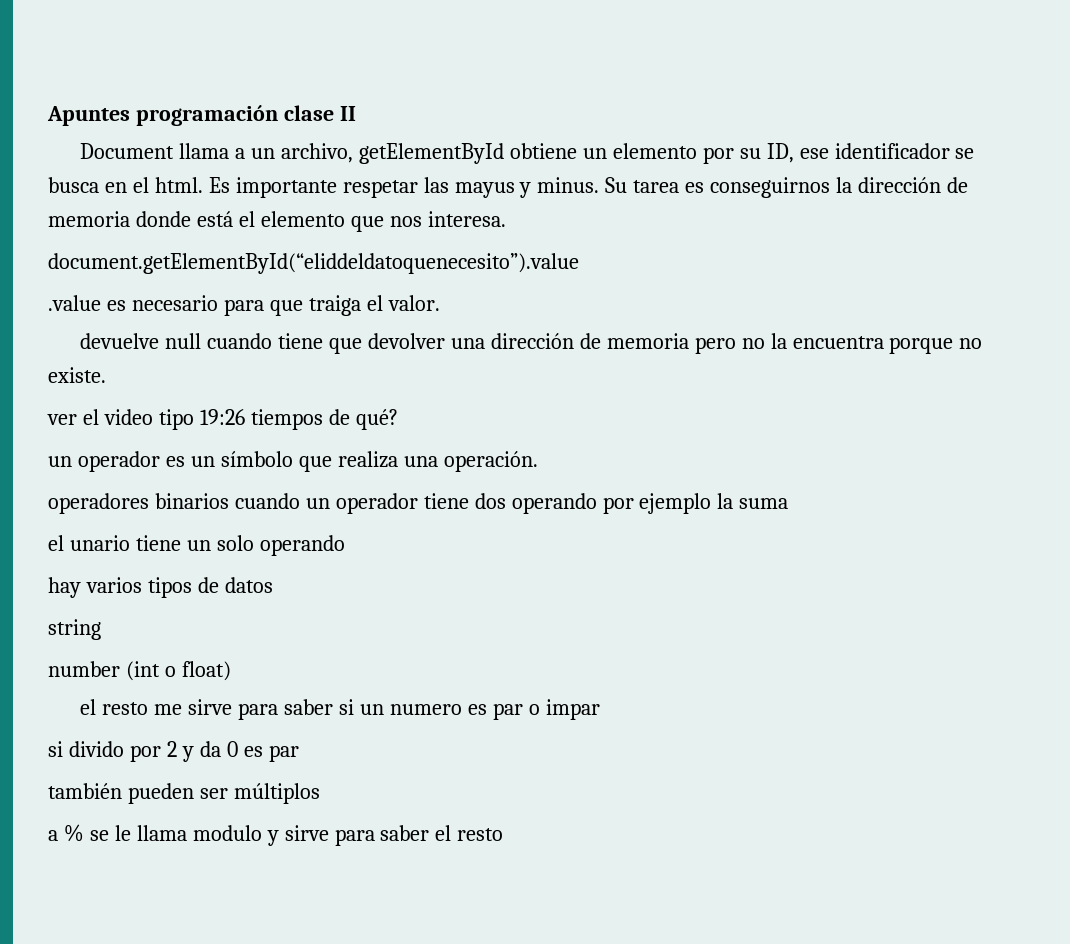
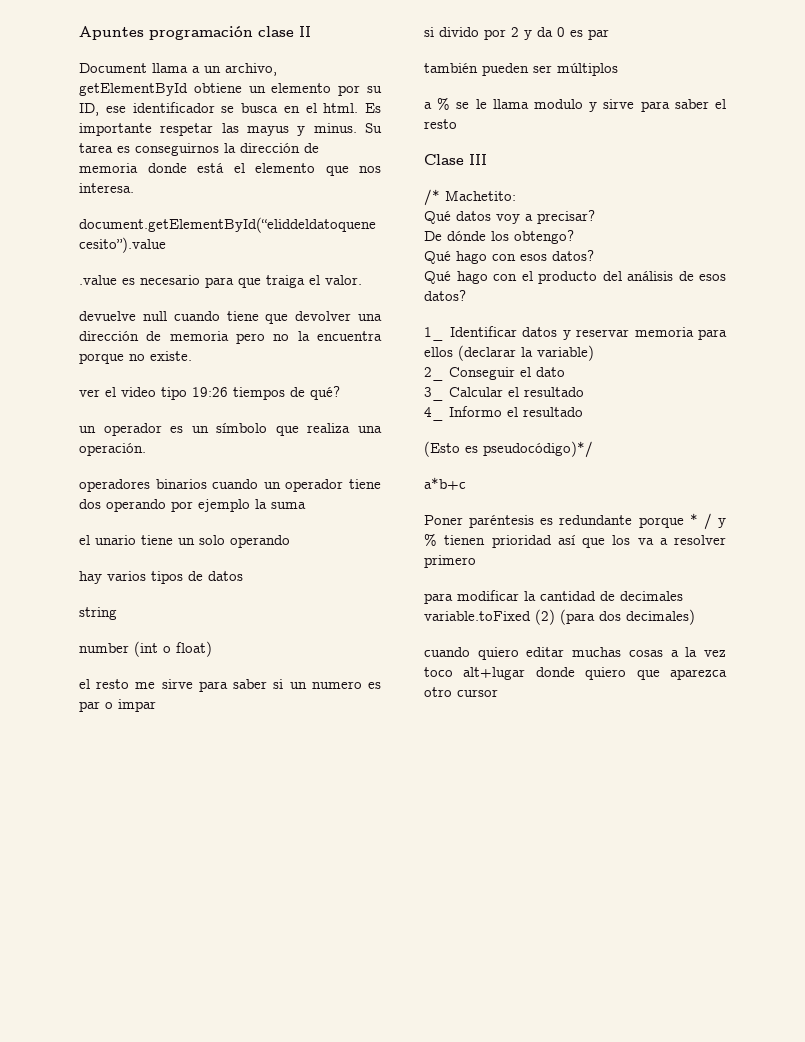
(504, 834) none -> [424,154,487,165] [424,189,516,206] [424,210,595,224] [424,230,574,244] [424,250,594,264] [424,271,726,284] [424,290,466,301] [424,326,727,341] [424,345,594,361] [424,367,565,381] [424,387,584,401] [424,406,583,421] [424,441,593,458] [424,477,466,490] [424,513,726,530] [424,533,726,548] [424,555,476,568] [424,590,683,604] [424,609,695,625] [424,647,726,660] [424,667,727,680] [424,687,498,697] // Clase III // /* Machetito: // Qué datos voy a precisar? // De dónde los obtengo? // Qué hago con esos datos? // Qué hago con el producto del análisis de esos datos? // 1_ Identificar datos y reservar memoria para ellos (declarar la variable) // 2_ Conseguir el dato // 3_ Calcular el resultado // 4_ Informo el resultado // (Esto es pseudocódigo)*/ // a*b+c // Poner paréntesis es redundante porque * / y % tienen prioridad así que los va a resolver primero // para modificar la cantidad de decimales variable.toFixed (2) (para dos decimales) // cuando quiero editar muchas cosas a la vez toco alt+lugar donde quiero que aparezca otro cursor

